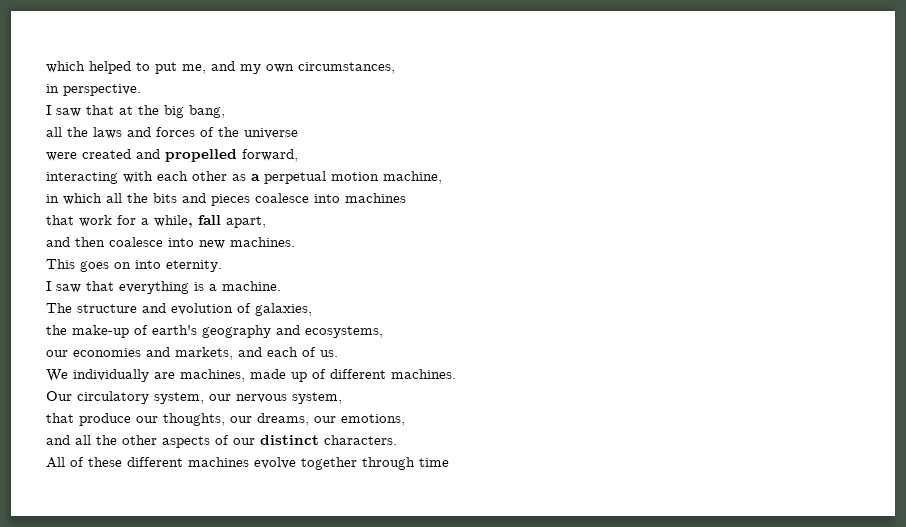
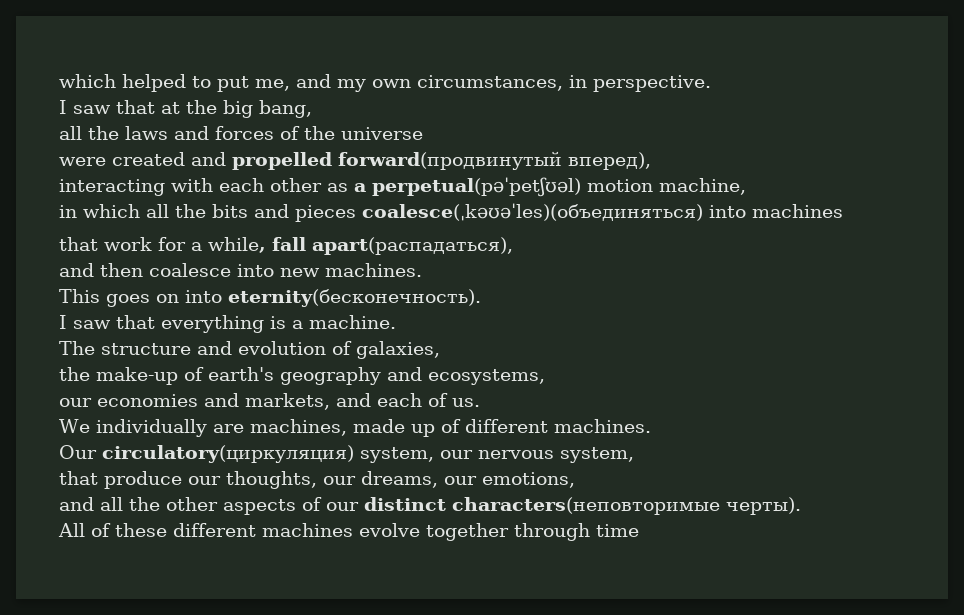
(395, 68) // -> (563, 83) none
[242,149,298,162] forward, -> [338,151,651,170] forward(продвинутый вперед),
[264,171,326,184] perpetual -> [372,177,581,197] perpetual(pəˈpetʃʊəl)
[255,193,309,203] coalesce -> [362,203,703,221] coalesce(ˌkəʊəˈles)(объединяться)
[226,216,266,228] apart, -> [312,237,513,255] apart(распадаться),
[166,260,222,272] eternity. -> [228,289,481,307] eternity(бесконечность).
[77,391,149,404] circulatory -> [102,445,354,463] circulatory(циркуляция)
[324,435,397,445] characters. -> [452,497,801,515] characters(неповторимые черты).

